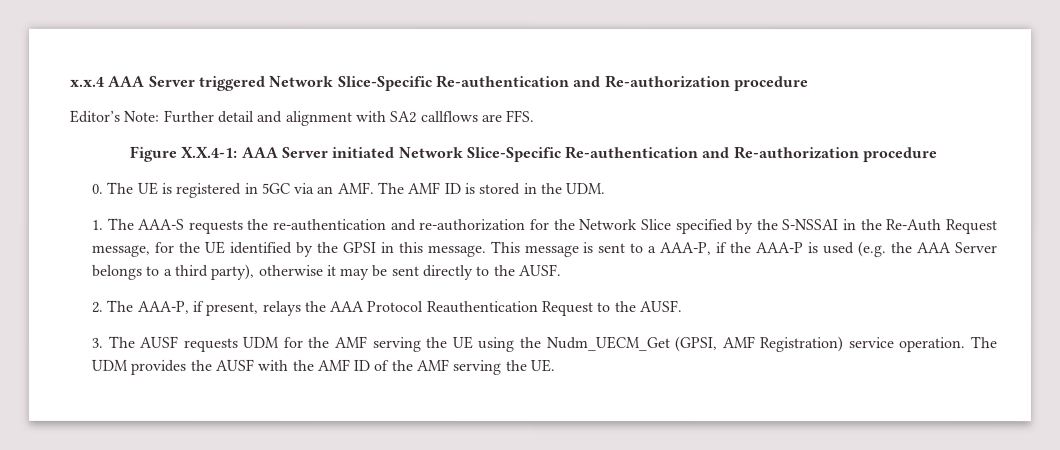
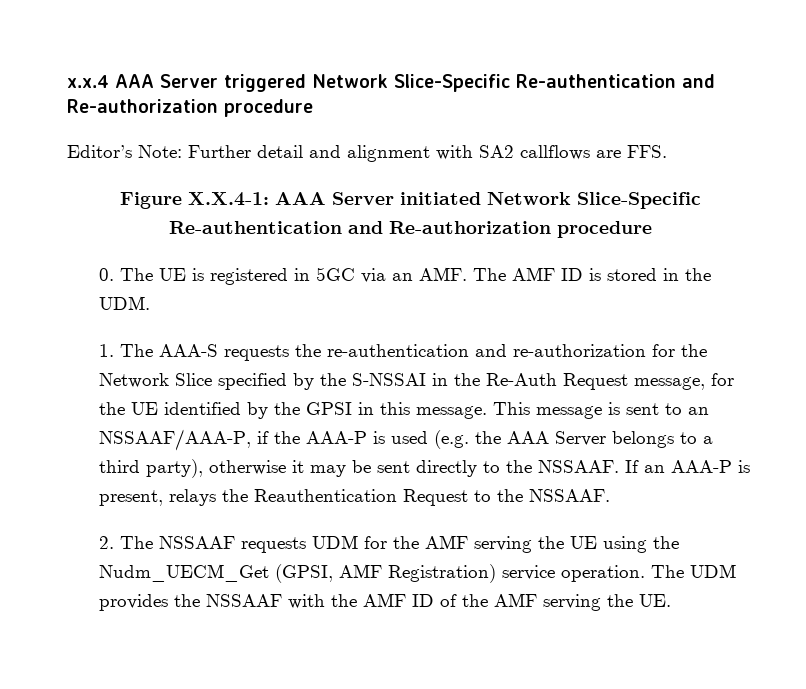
[647,242,712,256] a AAA-P, -> [687,407,709,415] [98,429,251,451] an NSSAAF/AAA-P,
[518,263,562,277] [90,299,204,314] AUSF. // 2. The AAA-P, if -> [537,460,750,473] NSSAAF. If an AAA-P is
[329,300,424,312] AAA Protocol -> (248, 495) none
[639,300,683,313] [90,335,179,348] AUSF. // 3. The AUSF -> [528,489,610,502] [98,536,235,549] NSSAAF. // 2. The NSSAAF
[214,358,254,371] AUSF -> [205,594,282,607] NSSAAF

